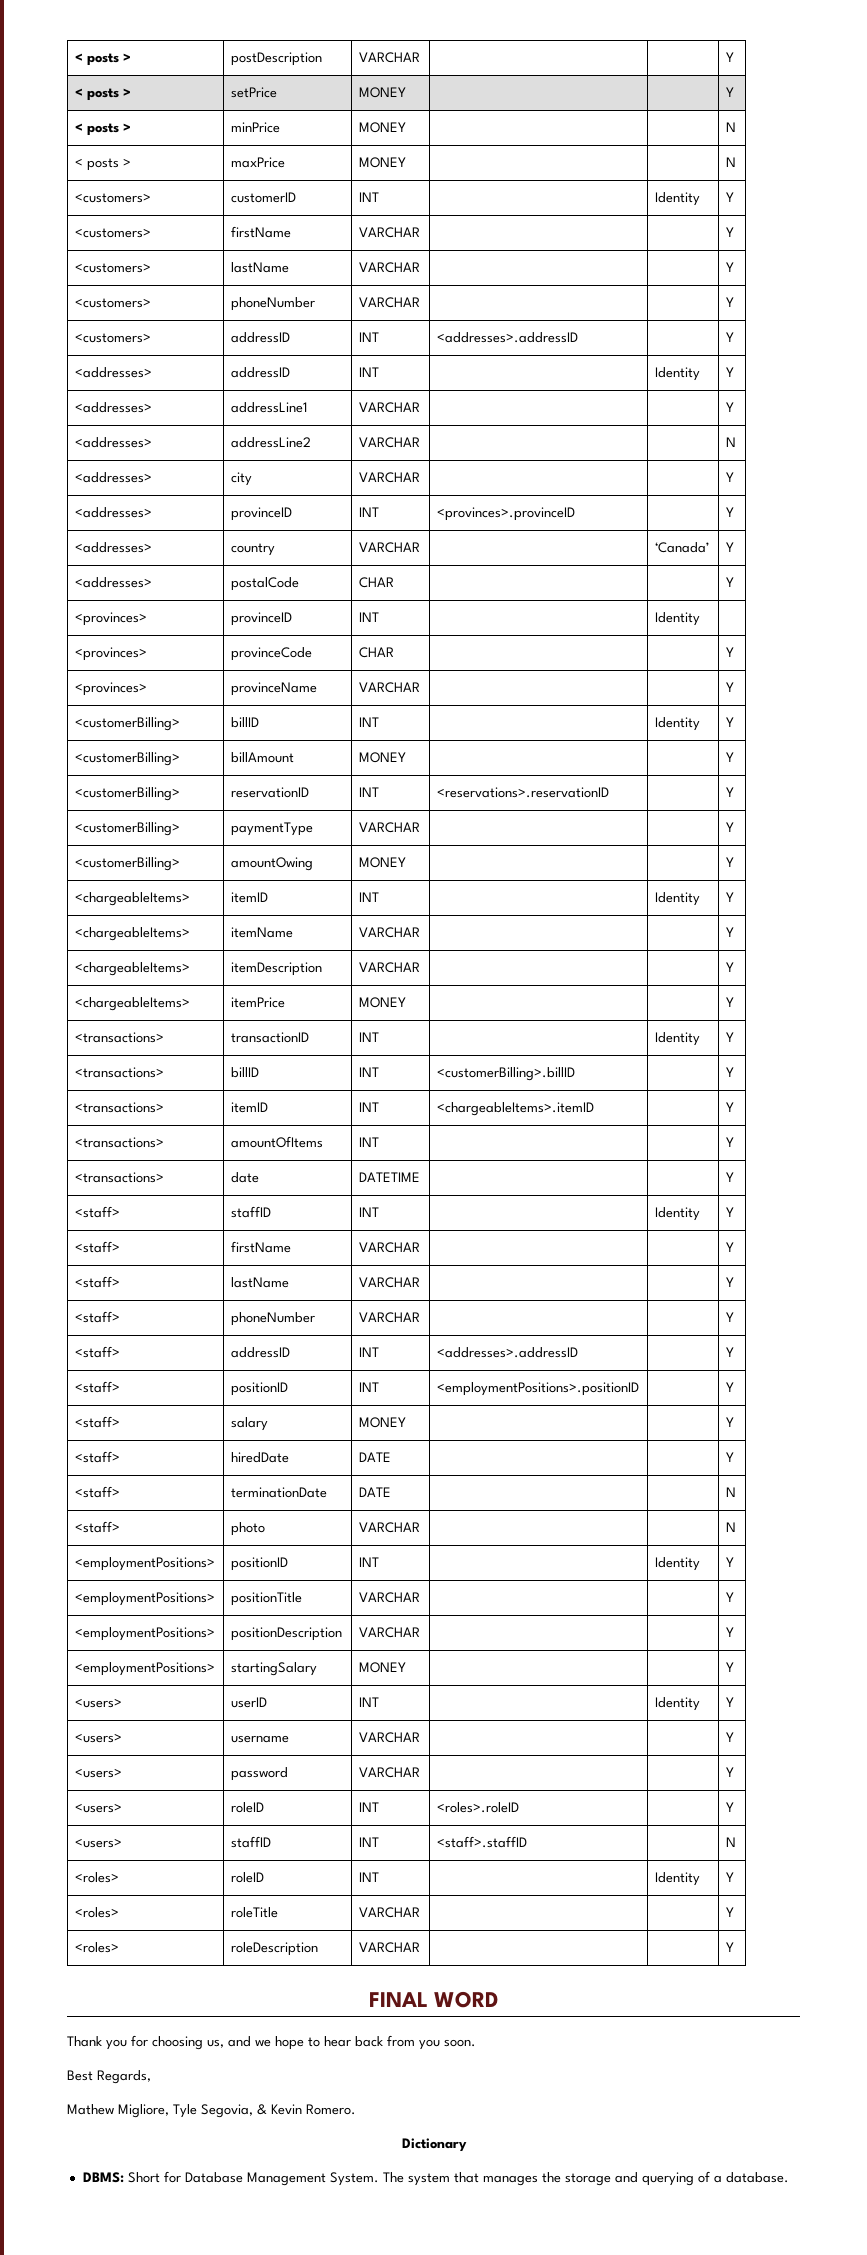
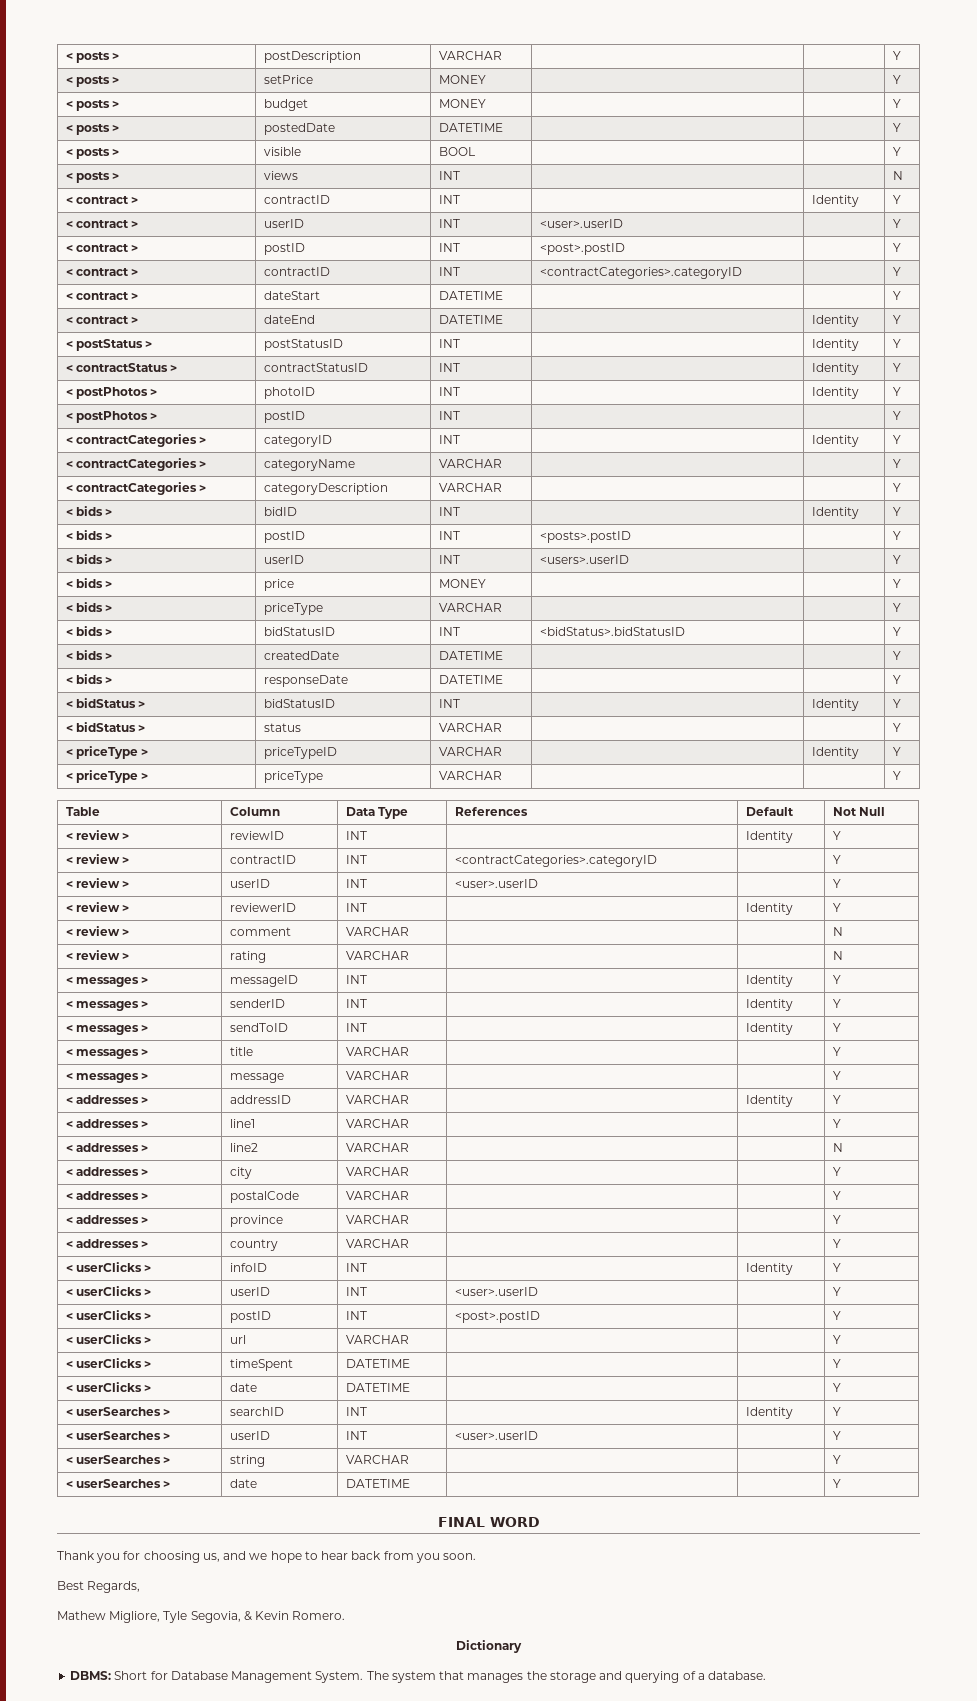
[230,122,280,133] [358,122,406,133] [725,122,736,132] [74,158,131,171] [230,157,285,168] [358,157,406,168] [725,157,736,167] [74,193,151,203] [230,192,296,203] [358,192,379,202] [654,192,700,206] [725,192,734,202] [74,228,151,238] [230,226,291,238] [358,227,420,238] [725,227,734,237] [74,263,151,273] [230,262,289,273] [358,262,420,273] [725,262,734,272] [74,298,151,308] [230,297,315,311] [358,297,420,308] [725,297,734,307] [74,333,151,343] [230,332,290,343] [358,332,379,342] [436,332,578,343] [725,332,734,342] [74,367,152,378] [230,367,290,378] [358,367,379,377] [654,367,700,381] [725,367,734,377] [74,402,152,413] [230,402,307,413] [358,402,420,413] [725,402,734,412] [74,437,152,448] [230,437,311,448] [358,437,420,448] [725,437,736,447] [74,472,152,483] [230,472,252,486] [358,472,420,483] [725,472,734,482] [74,507,152,518] [230,507,292,521] [358,507,379,517] [436,507,575,521] [725,507,734,517] [74,542,152,553] [230,543,275,556] [358,542,420,553] [654,542,709,553] [725,542,734,552] [74,577,152,588] [230,577,299,591] [358,577,394,588] [725,577,734,587] [74,612,147,626] [230,612,292,626] [358,612,379,622] [654,612,700,626] [74,647,147,661] [230,647,312,661] [358,647,394,658] [725,647,734,657] [74,682,147,696] [230,682,317,696] [358,682,420,693] [725,682,734,692] [74,717,180,731] [230,717,259,728] [358,717,379,727] [654,717,700,731] [725,717,734,727] [74,752,180,766] [230,752,294,763] [358,752,406,763] [725,752,734,762] [74,787,180,801] [230,787,309,798] [358,787,379,797] [436,787,609,798] [725,787,734,797] [74,822,180,836] [230,822,313,836] [358,822,420,833] [725,822,734,832] [74,857,180,871] [230,857,313,871] [358,857,406,868] [725,857,734,867] [74,892,190,906] [230,892,268,903] [358,892,379,902] [654,892,700,906] [725,892,734,902] [74,927,190,941] [230,927,293,938] [358,927,420,938] [725,927,734,937] [74,962,190,976] [230,962,322,976] [358,962,420,973] [725,962,734,972] [74,997,190,1011] [230,997,285,1008] [358,997,406,1008] [725,997,734,1007] [74,1032,164,1043] [230,1032,309,1043] [358,1032,379,1042] [654,1032,700,1046] [725,1032,734,1042] [74,1067,164,1078] [230,1067,259,1078] [358,1067,379,1077] [436,1067,575,1081] [725,1067,734,1077] [74,1102,164,1113] [230,1102,268,1113] [358,1102,379,1112] [436,1102,594,1116] [725,1102,734,1112] [74,1137,164,1148] [230,1136,323,1148] [358,1137,379,1147] [725,1137,734,1147] [74,1172,164,1183] [230,1172,259,1183] [358,1172,420,1182] [725,1172,734,1182] [74,1206,120,1218] [230,1206,271,1218] [358,1207,379,1217] [654,1207,700,1221] [725,1207,734,1217] [74,1241,120,1253] [230,1241,291,1253] [358,1242,420,1253] [725,1242,734,1252] [74,1276,120,1288] [230,1277,289,1288] [358,1277,420,1288] [725,1277,734,1287] [74,1311,120,1323] [230,1312,315,1326] [358,1312,420,1323] [725,1312,734,1322] [74,1346,120,1358] [230,1347,290,1358] [358,1347,379,1357] [436,1347,578,1358] [725,1347,734,1357] [74,1381,120,1393] [230,1382,288,1396] [358,1382,379,1392] [436,1382,639,1396] [725,1382,734,1392] [74,1416,120,1428] [230,1417,268,1431] [358,1417,406,1428] [725,1417,734,1427] [74,1451,120,1463] [230,1452,289,1463] [358,1452,391,1462] [725,1452,734,1462] [74,1486,120,1498] [230,1487,327,1498] [358,1487,391,1497] [725,1487,736,1497] [74,1521,120,1533] [230,1522,265,1536] [358,1522,420,1533] [725,1522,736,1532] [74,1557,215,1571] [230,1557,288,1571] [358,1557,379,1567] [654,1557,700,1571] [725,1557,734,1567] [74,1592,215,1606] [230,1592,302,1606] [358,1592,420,1603] [725,1592,734,1602] [74,1627,215,1641] [230,1627,342,1641] [358,1627,420,1638] [725,1627,734,1637] [74,1662,215,1676] [230,1662,317,1676] [358,1662,406,1673] [725,1662,734,1672] [74,1698,122,1708] [230,1697,267,1708] [358,1697,379,1707] [654,1697,700,1711] [725,1697,734,1707] [74,1733,122,1743] [230,1735,289,1743] [358,1732,420,1743] [725,1732,734,1742] [74,1768,122,1778] [230,1767,288,1781] [358,1767,420,1778] [725,1767,734,1777] [74,1803,122,1813] [230,1802,264,1813] [358,1802,379,1812] [436,1802,519,1813] [725,1802,734,1812] [74,1838,122,1848] [230,1836,271,1848] [358,1837,379,1847] [436,1836,527,1848] [725,1837,736,1847] [74,1872,119,1883] [230,1872,264,1883] [358,1872,379,1882] [654,1872,700,1886] [725,1872,734,1882] [74,1907,119,1918] [230,1907,278,1918] [358,1907,420,1918] [725,1907,734,1917] [74,1942,119,1953] [230,1942,318,1956] [358,1942,420,1953] minPrice | MONEY | | | N // < posts > | maxPrice | MONEY | | | N // <customers> | customerID | INT | | Identity | Y // <customers> | firstName | VARCHAR | | | Y // <customers> | lastName | VARCHAR | | | Y // <customers> | phoneNumber | VARCHAR | | | Y // <customers> | addressID | INT | <addresses>.addressID | | Y // <addresses> | addressID | INT | | Identity | Y // <addresses> | addressLine1 | VARCHAR | | | Y // <addresses> | addressLine2 | VARCHAR | | | N // <addresses> | city | VARCHAR | | | Y // <addresses> | provinceID | INT | <provinces>.provinceID | | Y // <addresses> | country | VARCHAR | | ‘Canada’ | Y // <addresses> | postalCode | CHAR | | | Y // <provinces> | provinceID | INT | | Identity | // <provinces> | provinceCode | CHAR | | | Y // <provinces> | provinceName | VARCHAR | | | Y // <customerBilling> | billID | INT | | Identity | Y // <customerBilling> | billAmount | MONEY | | | Y // <customerBilling> | reservationID | INT | <reservations>.reservationID | | Y // <customerBilling> | paymentType | VARCHAR | | | Y // <customerBilling> | amountOwing | MONEY | | | Y // <chargeableItems> | itemID | INT | | Identity | Y // <chargeableItems> | itemName | VARCHAR | | | Y // <chargeableItems> | itemDescription | VARCHAR | | | Y // <chargeableItems> | itemPrice | MONEY | | | Y // <transactions> | transactionID | INT | | Identity | Y // <transactions> | billID | INT | <customerBilling>.billID | | Y // <transactions> | itemID | INT | <chargeableItems>.itemID | | Y // <transactions> | amountOfItems | INT | | | Y // <transactions> | date | DATETIME | | | Y // <staff> | staffID | INT | | Identity | Y // <staff> | firstName | VARCHAR | | | Y // <staff> | lastName | VARCHAR | | | Y // <staff> | phoneNumber | VARCHAR | | | Y // <staff> | addressID | INT | <addresses>.addressID | | Y // <staff> | positionID | INT | <employmentPositions>.positionID | | Y // <staff> | salary | MONEY | | | Y // <staff> | hiredDate | DATE | | | Y // <staff> | terminationDate | DATE | | | N // <staff> | photo | VARCHAR | | | N // <employmentPositions> | positionID | INT | | Identity | Y // <employmentPositions> | positionTitle | VARCHAR | | | Y // <employmentPositions> | positionDescription | VARCHAR | | | Y // <employmentPositions> | startingSalary | MONEY | | | Y // <users> | userID | INT | | Identity | Y // <users> | username | VARCHAR | | | Y // <users> | password | VARCHAR | | | Y // <users> | roleID | INT | <roles>.roleID | | Y // <users> | staffID | INT | <staff>.staffID | | N // <roles> | roleID | INT | | Identity | Y // <roles> | roleTitle | VARCHAR | | | Y // <roles> | roleDescription | VARCHAR -> [263,99,308,111] [438,99,486,108] [892,99,901,108] [65,124,120,135] [263,123,335,135] [438,123,503,132] [892,123,901,132] [65,148,120,159] [263,147,301,156] [438,147,475,156] [892,147,901,156] [65,172,120,183] [263,171,298,180] [438,171,460,180] [892,171,903,180] [65,196,139,204] [263,195,330,204] [438,195,460,204] [811,195,859,207] [892,195,901,204] [65,220,139,228] [263,219,304,228] [438,219,460,228] [539,219,623,228] [892,219,901,228] [65,244,139,252] [263,243,305,255] [438,243,460,252] [539,243,625,255] [892,243,901,252] [65,268,139,276] [263,267,330,276] [438,267,460,276] [539,267,742,279] [892,267,901,276] [65,292,139,300] [263,291,320,300] [438,291,503,300] [892,291,901,300] [65,316,139,324] [263,315,315,324] [438,315,503,324] [811,315,859,327] [892,315,901,324] [65,339,153,351] [263,339,343,351] [438,339,460,348] [811,339,859,351] [892,339,901,348] [65,363,178,372] [263,363,368,372] [438,363,460,372] [811,363,859,375] [892,363,901,372] [65,387,158,399] [263,387,315,399] [438,387,460,396] [811,387,859,399] [892,387,901,396] [65,411,158,423] [263,411,305,423] [438,411,460,420] [892,411,901,420] [65,434,207,447] [263,435,332,447] [438,435,460,444] [811,435,859,447] [892,435,901,444] [65,458,207,471] [263,459,355,471] [438,459,502,468] [892,459,901,468] [65,482,207,495] [263,483,388,495] [438,483,502,492] [892,483,901,492] [65,506,113,516] [263,507,297,516] [438,507,460,516] [811,507,859,519] [892,507,901,516] [65,530,113,540] [263,531,305,543] [438,531,460,540] [539,531,631,543] [892,531,901,540] [65,554,113,564] [263,555,304,564] [438,555,460,564] [539,555,629,564] [892,555,901,564] [65,578,113,588] [263,579,294,591] [438,579,486,588] [892,579,901,588] [65,602,113,612] [263,603,323,615] [438,603,502,612] [892,603,901,612] [65,626,113,636] [263,627,335,636] [438,627,460,636] [539,627,685,636] [892,627,901,636] [65,650,113,660] [263,651,339,660] [438,651,503,660] [892,651,901,660] [65,674,113,684] [263,675,348,687] [438,675,503,684] [892,675,901,684] [65,698,146,708] [263,699,335,708] [438,699,460,708] [811,699,859,711] [892,699,901,708] [65,722,146,732] [263,723,301,732] [438,723,502,732] [892,723,901,732] [65,746,149,759] [263,747,337,759] [438,747,502,756] [811,747,859,759] [892,747,901,756] [65,770,149,783] [263,771,323,783] [438,771,502,780] [892,771,901,780] [65,807,100,816] [229,807,280,816] [345,807,408,819] [454,807,528,816] [745,807,794,816] [832,807,885,816] [65,830,130,840] [229,831,284,840] [345,831,367,840] [745,831,793,843] [832,831,841,840] [65,854,130,864] [229,855,296,864] [345,855,367,864] [454,855,657,867] [832,855,841,864] [65,878,130,888] [229,879,270,888] [345,879,367,888] [454,879,538,888] [832,879,841,888] [65,902,130,912] [229,903,296,912] [345,903,367,912] [745,903,793,915] [832,903,841,912] [65,926,130,936] [229,927,291,936] [345,927,409,936] [832,927,843,936] [65,950,130,960] [229,951,266,963] [345,951,409,960] [832,951,843,960] [65,977,149,987] [229,975,298,987] [345,975,367,984] [745,975,793,987] [832,975,841,984] [65,1001,149,1011] [229,999,285,1008] [345,999,367,1008] [745,999,793,1011] [832,999,841,1008] [65,1025,149,1035] [229,1023,288,1032] [345,1023,367,1032] [745,1023,793,1035] [832,1023,841,1032] [65,1049,149,1059] [229,1047,253,1056] [345,1047,409,1056] [832,1047,841,1056] [65,1073,149,1083] [229,1073,284,1083] [345,1071,409,1080] [832,1071,841,1080] [65,1095,149,1104] [229,1095,291,1104] [345,1095,409,1104] [745,1095,793,1107] [832,1095,841,1104] [65,1119,149,1128] [229,1119,255,1128] [345,1119,409,1128] [832,1119,841,1128] [65,1143,149,1152] [229,1143,258,1152] [345,1143,409,1152] [832,1143,843,1152] [65,1167,149,1176] [229,1167,252,1179] [345,1167,409,1176] [832,1167,841,1176] [65,1191,149,1200] [229,1191,299,1203] [345,1191,409,1200] [832,1191,841,1200] [65,1215,149,1224] [229,1215,283,1227] [345,1215,409,1224] [832,1215,841,1224] [65,1239,149,1248] [229,1239,278,1251] [345,1239,409,1248] [832,1239,841,1248] [65,1262,152,1272] [229,1263,267,1272] [345,1263,367,1272] [745,1263,793,1275] [832,1263,841,1272] [65,1286,152,1296] [229,1287,270,1296] [345,1287,367,1296] [454,1287,538,1296] [832,1287,841,1296] [65,1310,152,1320] [229,1311,271,1323] [345,1311,367,1320] [454,1311,540,1323] [832,1311,841,1320] [65,1334,152,1344] [229,1335,246,1344] [345,1335,409,1344] [832,1335,841,1344] [65,1358,152,1368] [229,1359,293,1371] [345,1359,410,1368] [832,1359,841,1368] [65,1382,152,1392] [229,1383,257,1392] [345,1383,410,1392] [832,1383,841,1392] [65,1407,171,1416] [229,1407,284,1416] [345,1407,367,1416] [745,1407,793,1419] [832,1407,841,1416] [65,1431,171,1440] [229,1431,270,1440] [345,1431,367,1440] [454,1431,538,1440] [832,1431,841,1440] [65,1455,171,1464] [229,1455,265,1467] [345,1455,409,1464] [832,1455,841,1464] [65,1479,171,1488] [229,1479,257,1488] [345,1479,410,1488] budget | MONEY | | | Y // < posts > | postedDate | DATETIME | | | Y // < posts > | visible | BOOL | | | Y // < posts > | views | INT | | | N // < contract > | contractID | INT | | Identity | Y // < contract > | userID | INT | <user>.userID | | Y // < contract > | postID | INT | <post>.postID | | Y // < contract > | contractID | INT | <contractCategories>.categoryID | | Y // < contract > | dateStart | DATETIME | | | Y // < contract > | dateEnd | DATETIME | | Identity | Y // < postStatus > | postStatusID | INT | | Identity | Y // < contractStatus > | contractStatusID | INT | | Identity | Y // < postPhotos > | photoID | INT | | Identity | Y // < postPhotos > | postID | INT | | | Y // < contractCategories > | categoryID | INT | | Identity | Y // < contractCategories > | categoryName | VARCHAR | | | Y // < contractCategories > | categoryDescription | VARCHAR | | | Y // < bids > | bidID | INT | | Identity | Y // < bids > | postID | INT | <posts>.postID | | Y // < bids > | userID | INT | <users>.userID | | Y // < bids > | price | MONEY | | | Y // < bids > | priceType | VARCHAR | | | Y // < bids > | bidStatusID | INT | <bidStatus>.bidStatusID | | Y // < bids > | createdDate | DATETIME | | | Y // < bids > | responseDate | DATETIME | | | Y // < bidStatus > | bidStatusID | INT | | Identity | Y // < bidStatus > | status | VARCHAR | | | Y // < priceType > | priceTypeID | VARCHAR | | Identity | Y // < priceType > | priceType | VARCHAR | | | Y // Table | Column | Data Type | References | Default | Not Null // < review > | reviewID | INT | | Identity | Y // < review > | contractID | INT | <contractCategories>.categoryID | | Y // < review > | userID | INT | <user>.userID | | Y // < review > | reviewerID | INT | | Identity | Y // < review > | comment | VARCHAR | | | N // < review > | rating | VARCHAR | | | N // < messages > | messageID | INT | | Identity | Y // < messages > | senderID | INT | | Identity | Y // < messages > | sendToID | INT | | Identity | Y // < messages > | title | VARCHAR | | | Y // < messages > | message | VARCHAR | | | Y // < addresses > | addressID | VARCHAR | | Identity | Y // < addresses > | line1 | VARCHAR | | | Y // < addresses > | line2 | VARCHAR | | | N // < addresses > | city | VARCHAR | | | Y // < addresses > | postalCode | VARCHAR | | | Y // < addresses > | province | VARCHAR | | | Y // < addresses > | country | VARCHAR | | | Y // < userClicks > | infoID | INT | | Identity | Y // < userClicks > | userID | INT | <user>.userID | | Y // < userClicks > | postID | INT | <post>.postID | | Y // < userClicks > | url | VARCHAR | | | Y // < userClicks > | timeSpent | DATETIME | | | Y // < userClicks > | date | DATETIME | | | Y // < userSearches > | searchID | INT | | Identity | Y // < userSearches > | userID | INT | <user>.userID | | Y // < userSearches > | string | VARCHAR | | | Y // < userSearches > | date | DATETIME

